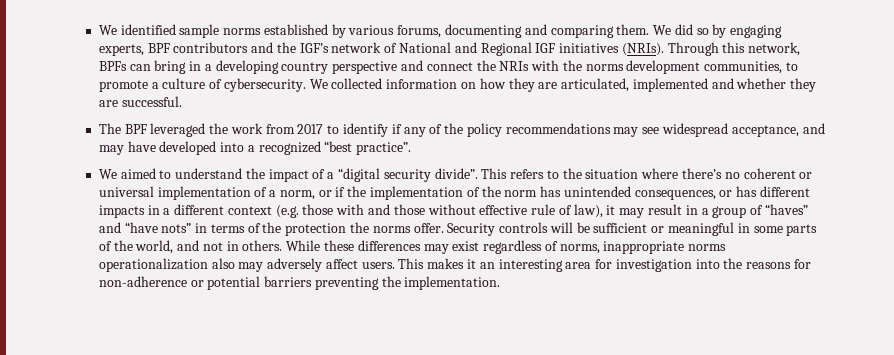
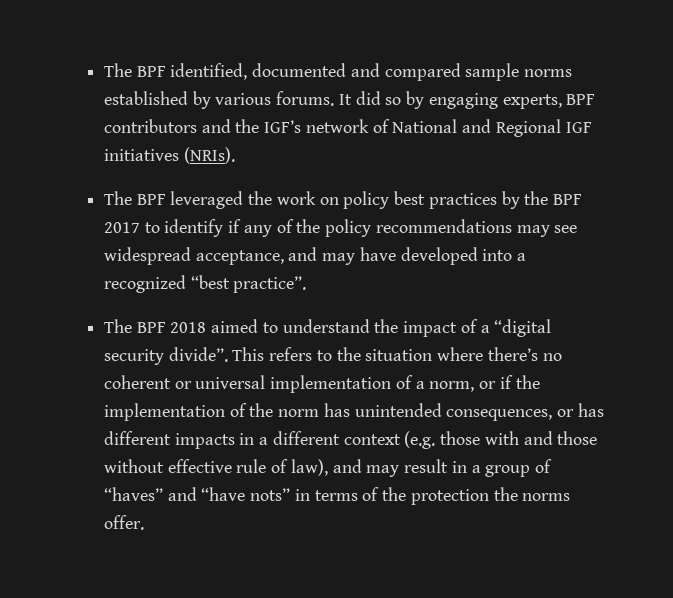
[98,24,176,35] We identified -> [104,63,461,81] The BPF identified, documented and compared
[397,24,672,38] forums, documenting and comparing them. We -> [276,91,352,106] forums. It
[667,42,801,56] [98,60,798,74] [98,78,817,92] [98,96,182,107] Through this network, BPFs can bring in a developing country perspective and connect the NRIs with the norms development communities, to promote a culture of cybersecurity. We collected information on how they are articulated, implemented and whether they are successful. -> (235, 155) none
[265,124,295,134] from -> [319,191,582,209] on policy best practices by the BPF
[98,169,117,179] We -> [104,319,207,333] The BPF 2018
[606,205,616,215] it -> [332,459,362,473] and
[447,222,818,236] [98,240,727,254] [98,258,811,272] [98,276,501,290] Security controls will be sufficient or meaningful in some parts of the world, and not in others. While these differences may exist regardless of norms, inappropriate norms operationalization also may adversely affect users. This makes it an interesting area for investigation into the reasons for non-adherence or potential barriers preventing the implementation. -> (145, 522) none

